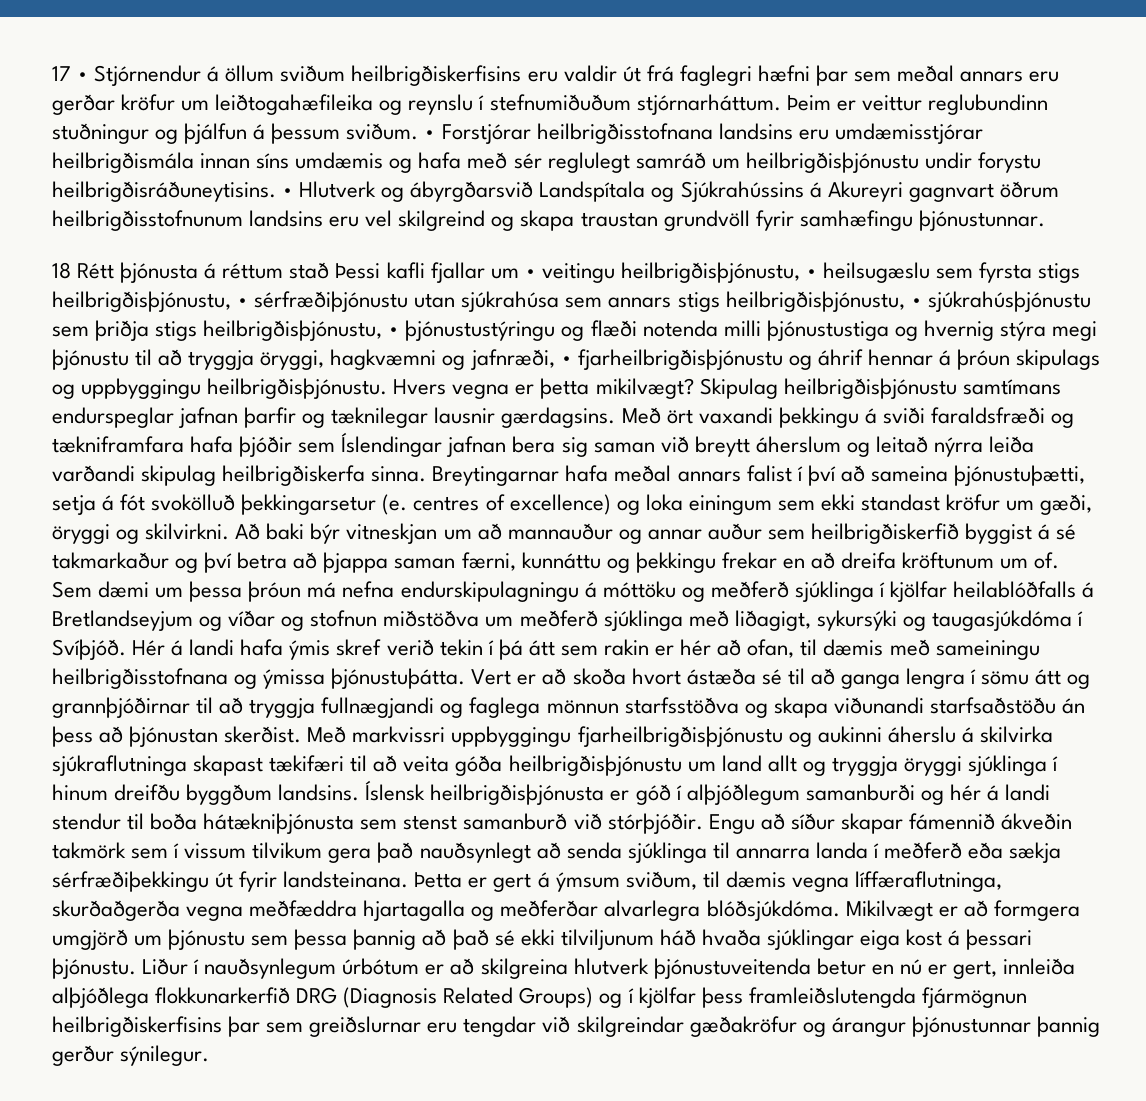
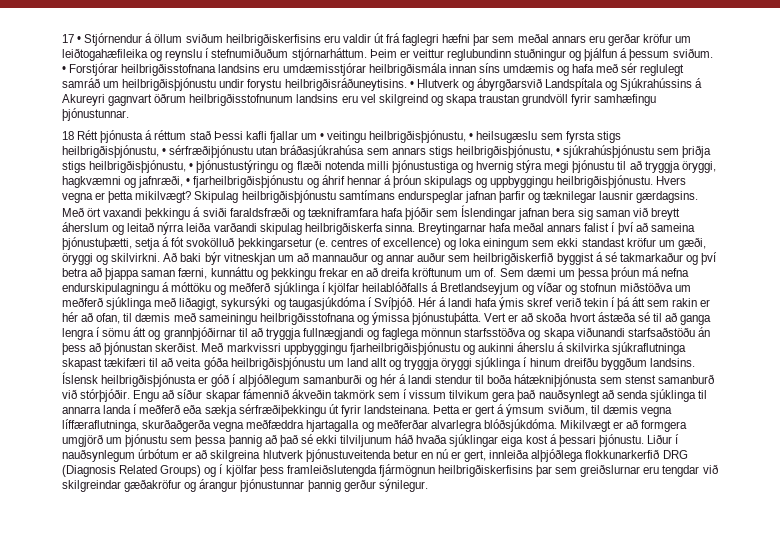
[461,291,560,312] sjúkrahúsa -> [280,145,365,158] bráðasjúkrahúsa

